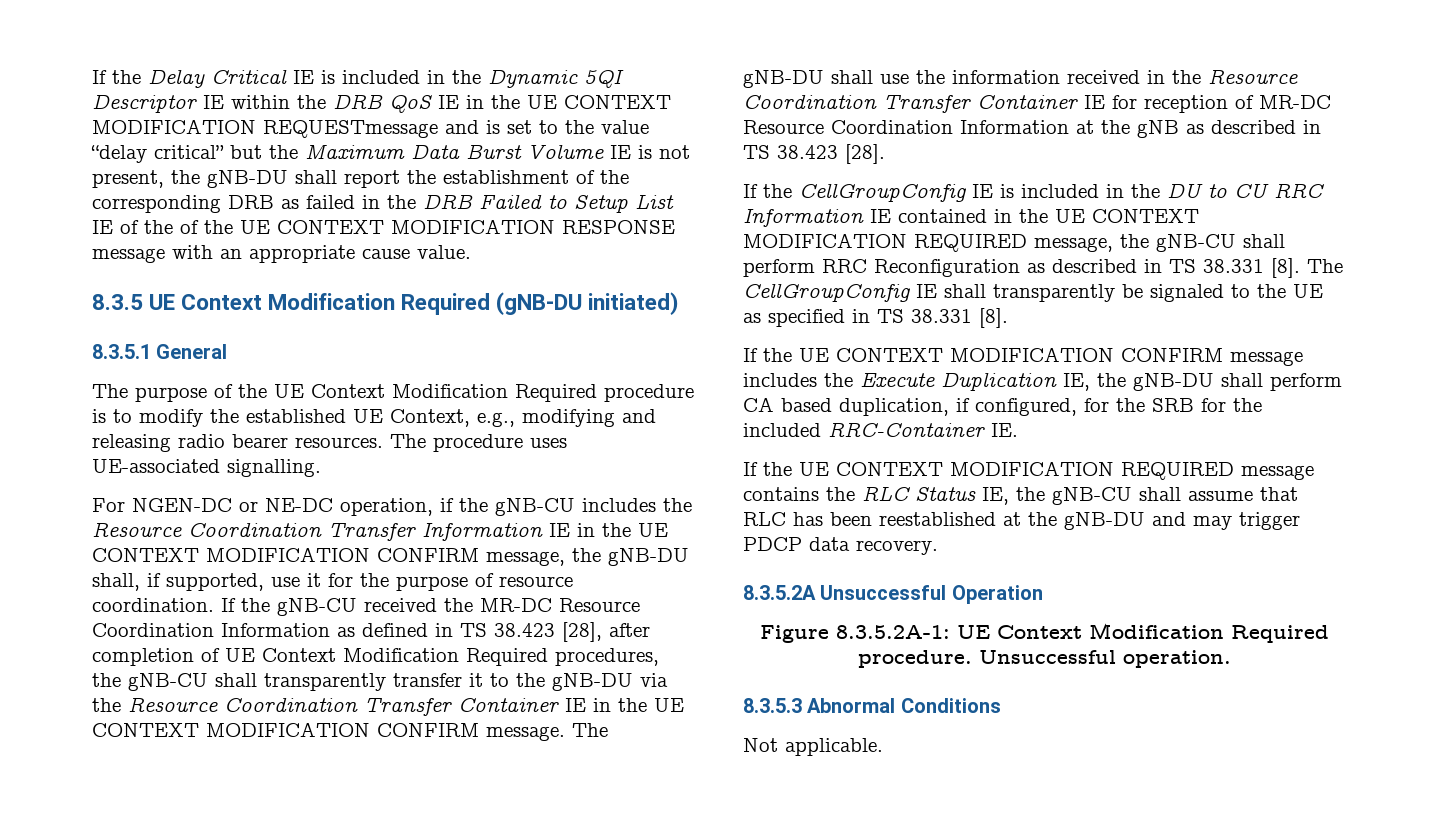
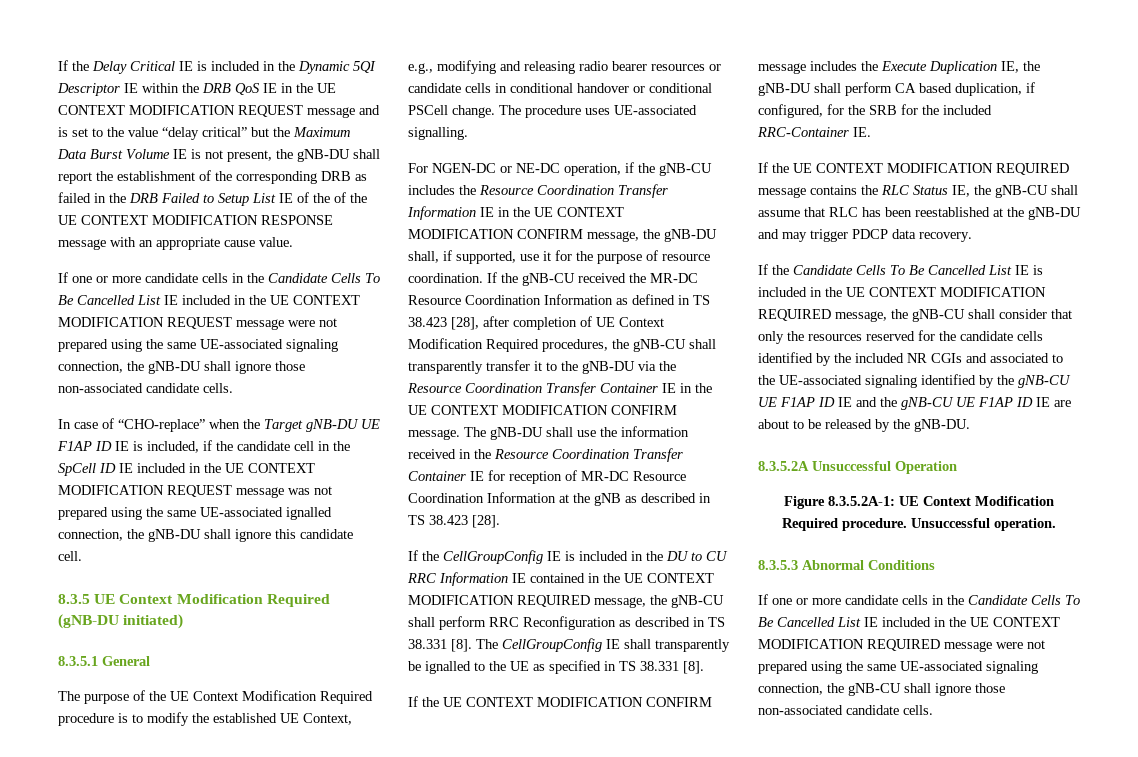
[263,120,438,138] REQUESTmessage -> [238,105,355,118] REQUEST message
(471, 252) none -> [58,272,380,283] [58,295,360,305] [58,317,337,330] [58,339,338,352] [58,361,305,374] [58,383,233,393] [58,418,380,432] [57,440,350,453] [58,463,315,476] [58,485,332,498] [58,507,332,520] [58,529,353,542] [58,551,82,561] // If one or more candidate cells in the Candidate Cells To Be Cancelled List IE included in the UE CONTEXT MODIFICATION REQUEST message were not prepared using the same UE-associated signaling connection, the gNB-DU shall ignore those non-associated candidate cells. // In case of “CHO-replace” when the Target gNB-DU UE F1AP ID IE is included, if the candidate cell in the SpCell ID IE included in the UE CONTEXT MODIFICATION REQUEST message was not prepared using the same UE-associated ignalled connection, the gNB-DU shall ignore this candidate cell.
[295,437,383,448] resources. -> [651,64,721,71] [408,83,712,93] [408,105,495,118] resources or candidate cells in conditional handover or conditional PSCell change.
[1150,284,1224,302] signaled -> [425,661,471,674] ignalled
(938, 547) none -> [758,264,1043,275] [758,287,1046,297] [758,309,1072,322] [758,330,1043,344] [758,352,1063,366] [758,374,1071,388] [758,397,1071,410] [758,419,970,432] // If the Candidate Cells To Be Cancelled List IE is included in the UE CONTEXT MODIFICATION REQUIRED message, the gNB-CU shall consider that only the resources reserved for the candidate cells identified by the included NR CGIs and associated to the UE-associated signaling identified by the gNB-CU UE F1AP ID IE and the gNB-CU UE F1AP ID IE are about to be released by the gNB-DU.
[743,738,883,756] Not applicable. -> [758,594,1080,605] [758,617,1060,627] [758,639,1045,652] [758,661,1038,674] [758,683,1005,696] [758,705,933,715] If one or more candidate cells in the Candidate Cells To Be Cancelled List IE included in the UE CONTEXT MODIFICATION REQUIRED message were not prepared using the same UE-associated signaling connection, the gNB-CU shall ignore those non-associated candidate cells.

